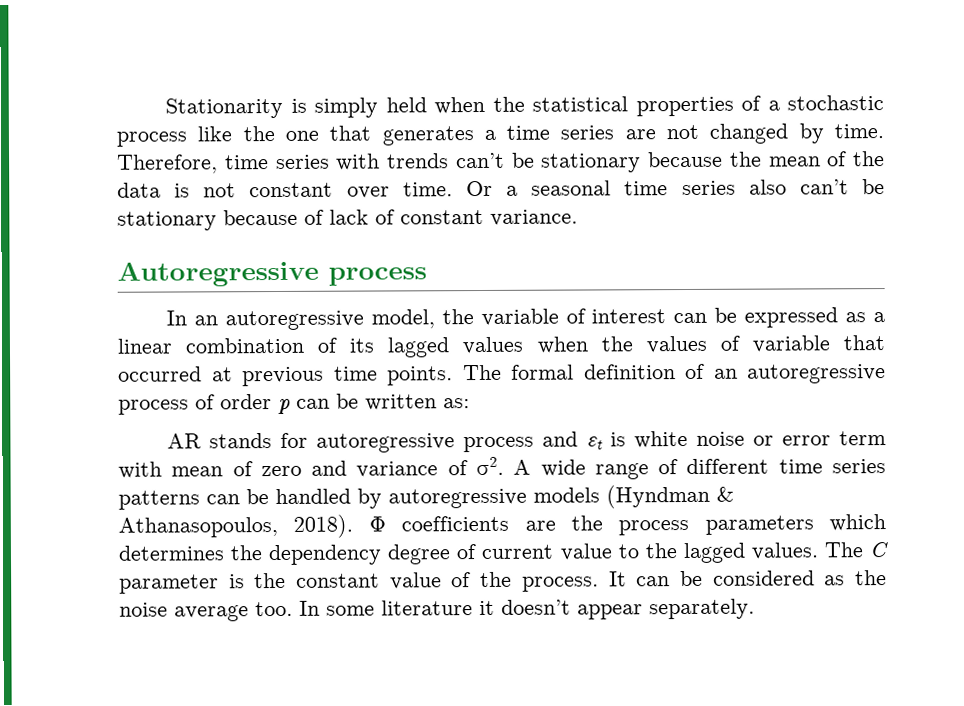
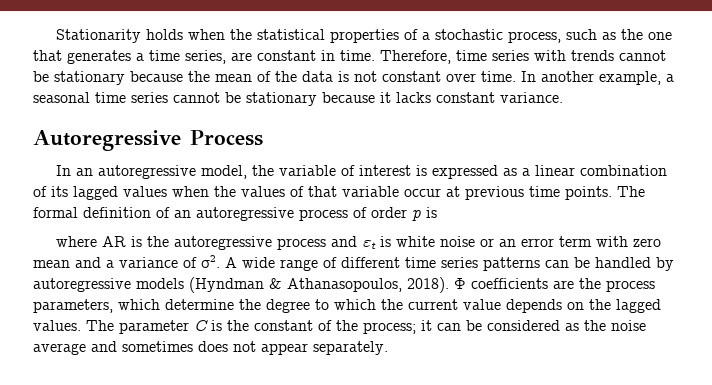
[290,97,427,118] is simply held -> [146,29,184,40] holds
[116,126,233,147] process like -> [508,29,617,43] process, such as
[560,123,824,144] series are not changed by -> [185,50,335,64] series, are constant in
[455,152,505,169] can’t -> [619,50,666,61] cannot
[465,180,493,197] Or -> [521,71,661,85] In another example,
[748,179,885,195] [117,209,395,231] also can’t be stationary because of lack of -> [173,92,431,106] cannot be stationary because it lacks
[328,267,427,286] process -> [190,130,263,146] Process
[673,307,738,324] can be -> [416,165,428,176] is
[751,335,885,353] [118,366,202,382] variable that occurred -> [308,186,441,197] that variable occur
[296,393,470,411] [167,432,309,449] can be written as: // AR stands for -> [426,207,437,218] [56,236,170,247] is // where AR is the
(774, 440) none -> [499,239,517,247] an
[171,460,348,477] mean of zero and -> [633,238,662,247] [33,257,114,268] zero mean and a
[704,514,886,535] [118,543,640,566] parameters which determines the dependency degree of current value to -> [33,299,584,313] parameters, which determine the degree to which the current value depends on
[869,542,890,558] [119,574,219,594] C parameter -> [119,320,208,334] parameter C
[389,571,627,592] value of the process. It -> [318,320,432,334] of the process; it
[255,599,571,617] too. In some literature it doesn’t -> [91,341,256,352] and sometimes does not

